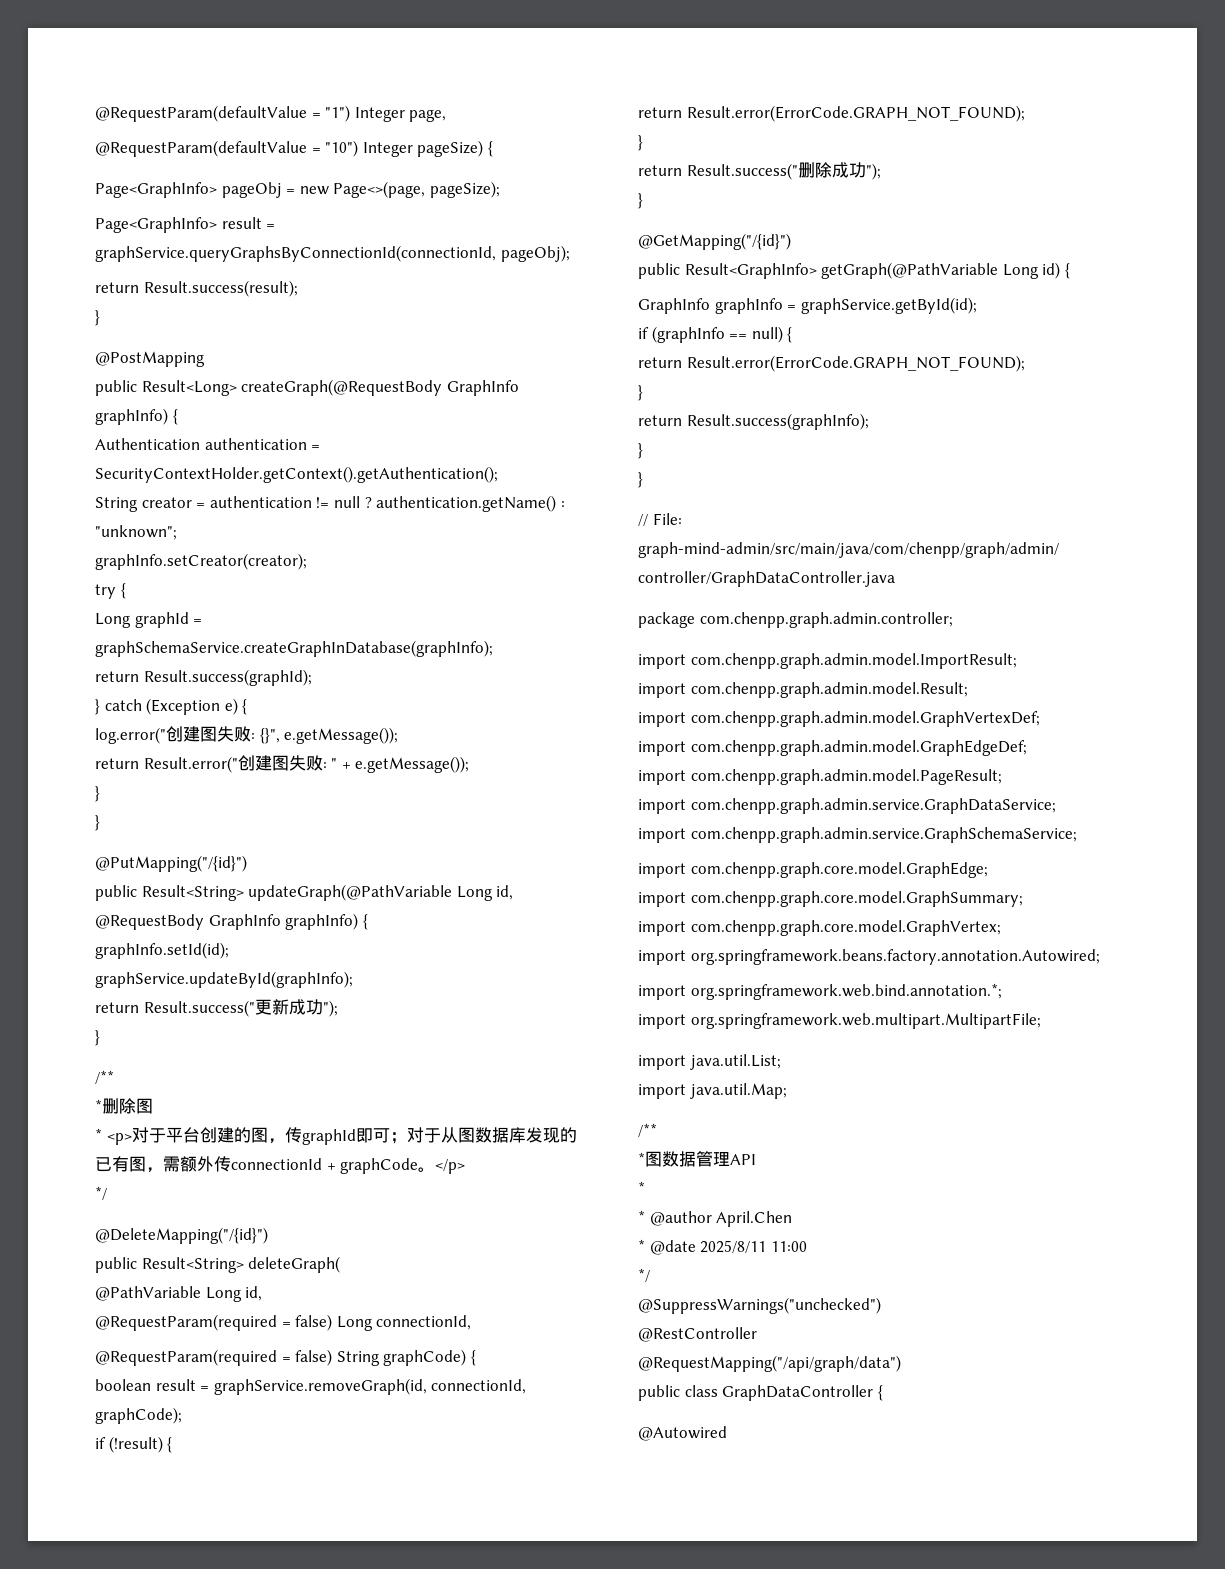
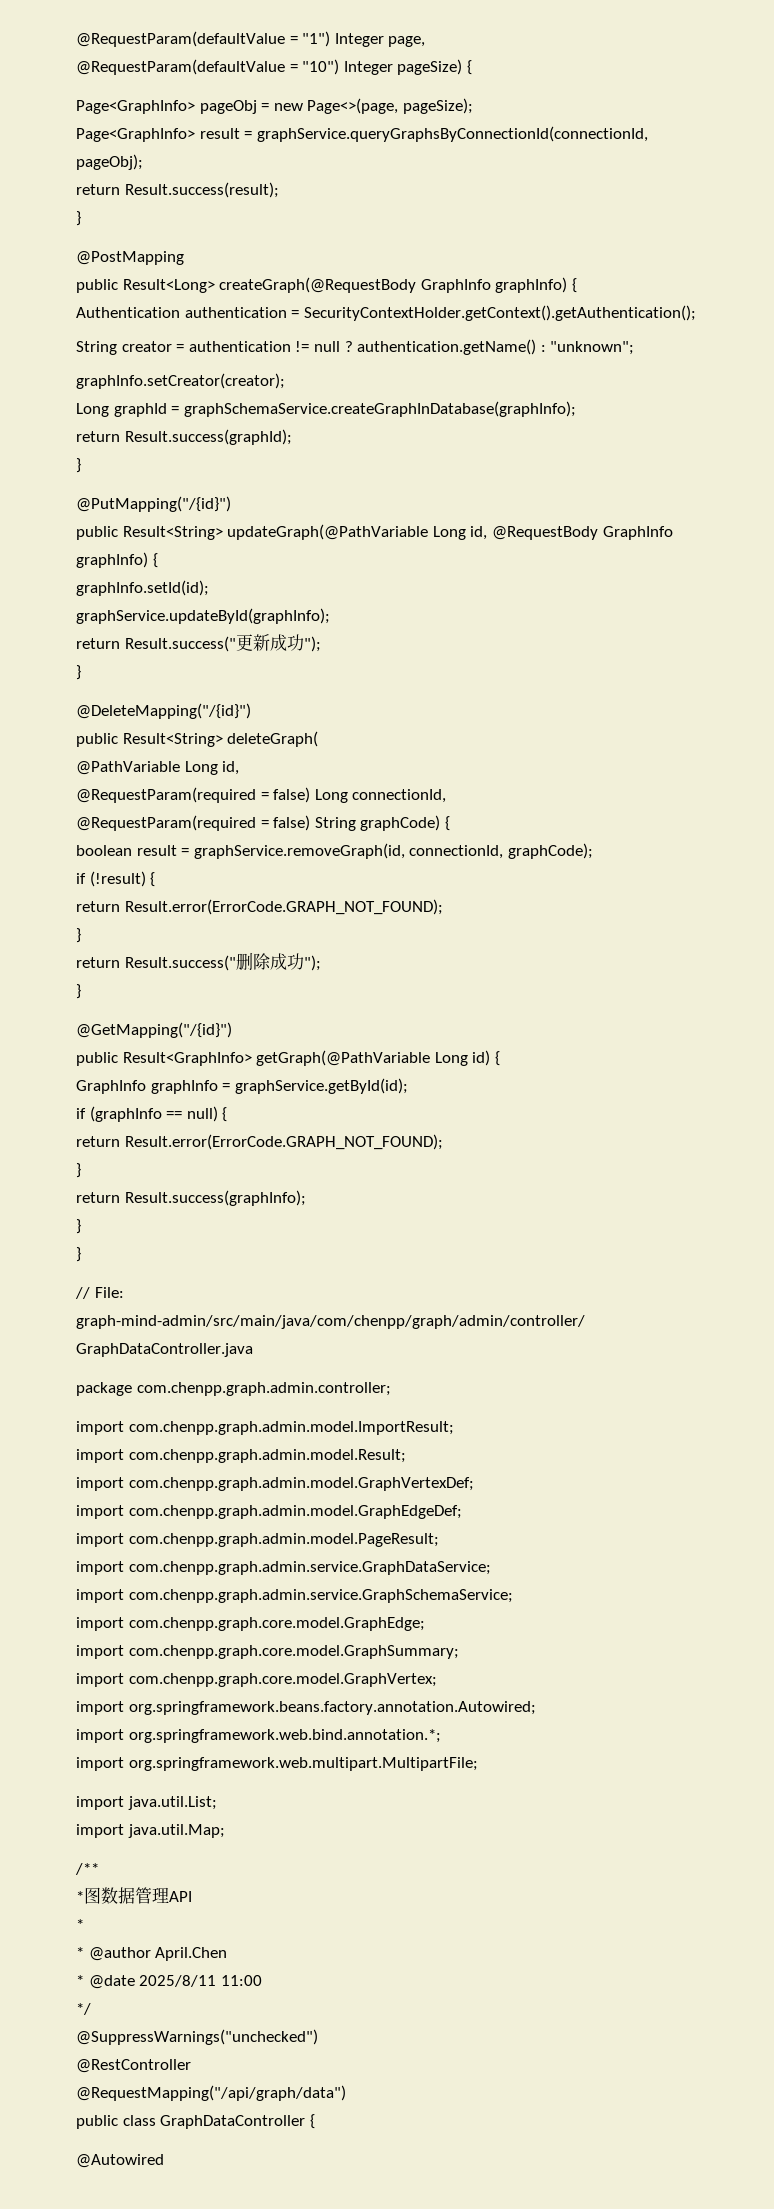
[95,583,126,599] // try { -> (285, 381) none
[95,698,248,715] [95,726,399,744] [95,755,470,773] [95,786,100,802] // } catch (Exception e) { // log.error("创建图失败: {}", e.getMessage()); // return Result.error("创建图失败: " + e.getMessage()); // } -> (292, 437) none
[95,1070,114,1084] [95,1098,153,1114] [95,1127,577,1145] [95,1156,466,1174] [95,1186,107,1200] // /** // *删除图 // * <p>对于平台创建的图，传graphId即可；对于从图数据库发现的已有图，需额外传connectionId + graphCode。</p> // */ -> (81, 672) none

